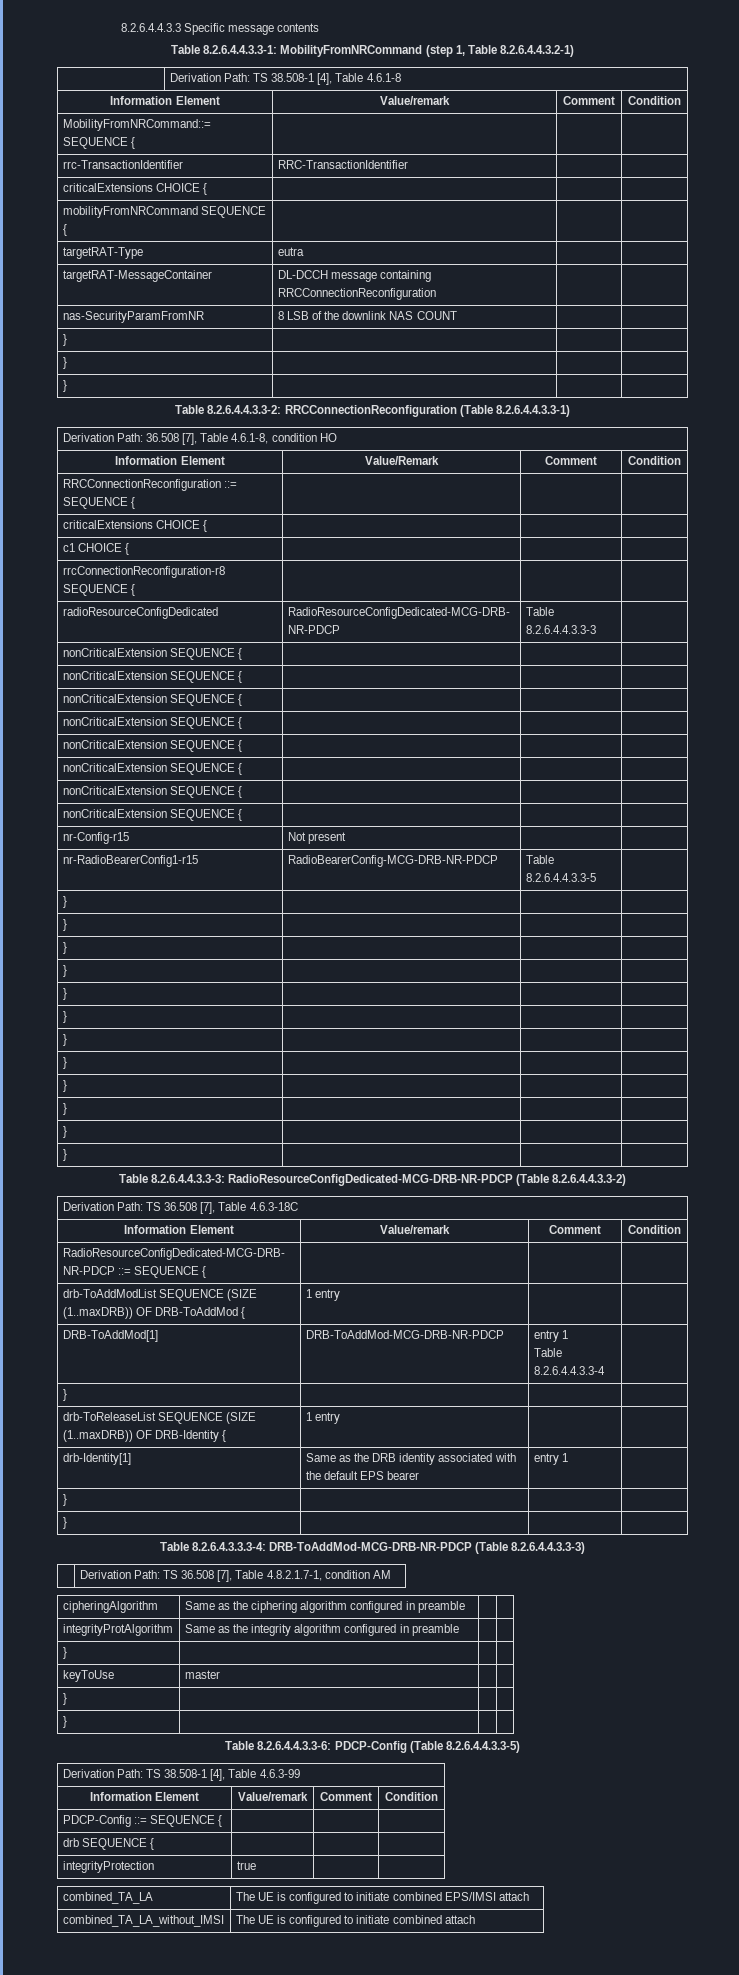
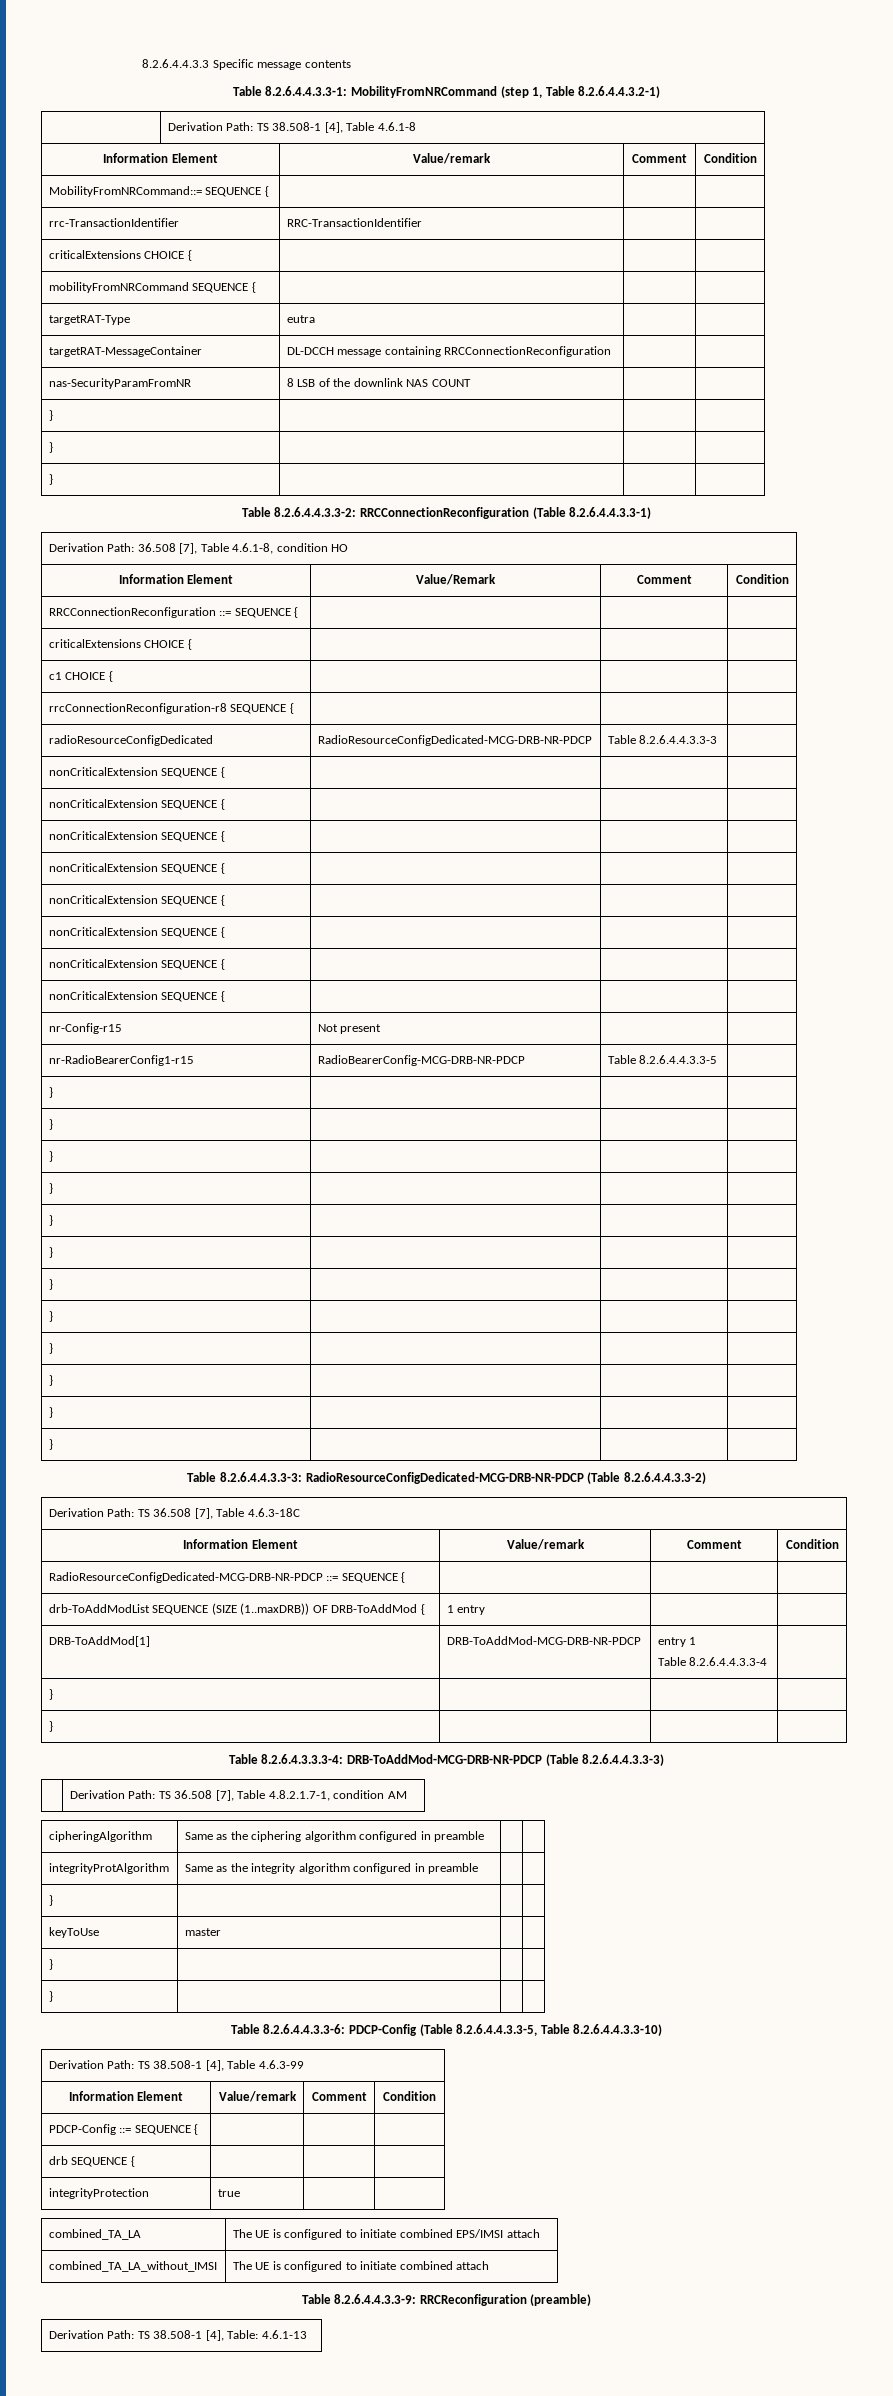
[62,1412,257,1424] [62,1430,227,1442] [305,1412,340,1424] [62,1453,131,1465] [305,1453,516,1465] [305,1471,420,1480] [533,1453,568,1465] [62,1494,67,1506] // drb-ToReleaseList SEQUENCE (SIZE (1..maxDRB)) OF DRB-Identity { | 1 entry | | // drb-Identity[1] | Same as the DRB identity associated with the default EPS bearer | entry 1 | // } | | | -> (53, 1694) none
[445,1741,520,1753] 8.2.6.4.4.3.3-5) -> [456,2024,663,2036] 8.2.6.4.4.3.3-5, Table 8.2.6.4.4.3.3-10)
(475, 1919) none -> [301,2294,592,2306] [48,2330,307,2341] // Table 8.2.6.4.4.3.3-9: RRCReconfiguration (preamble) // Derivation Path: TS 38.508-1 [4], Table: 4.6.1-13

